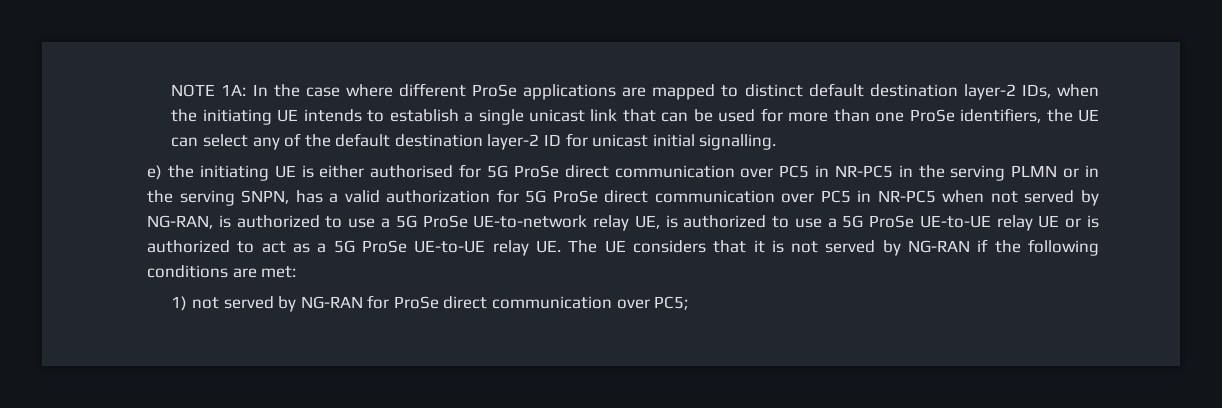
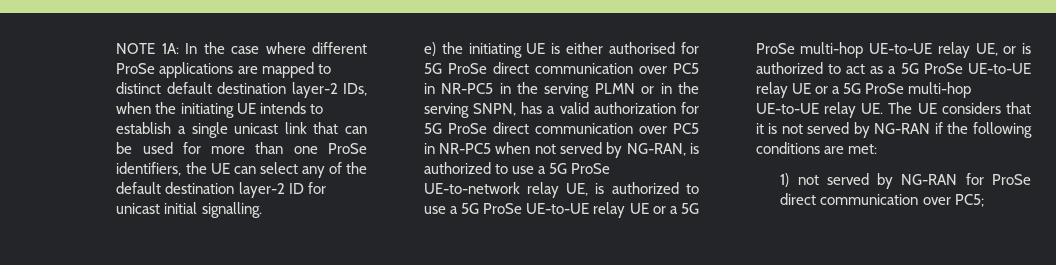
(1082, 223) none -> [669,203,699,214] [755,42,1017,58] a 5G ProSe multi-hop UE-to-UE relay UE, or
(529, 248) none -> [791,82,972,98] [755,102,856,118] UE or a 5G ProSe multi-hop UE-to-UE relay

